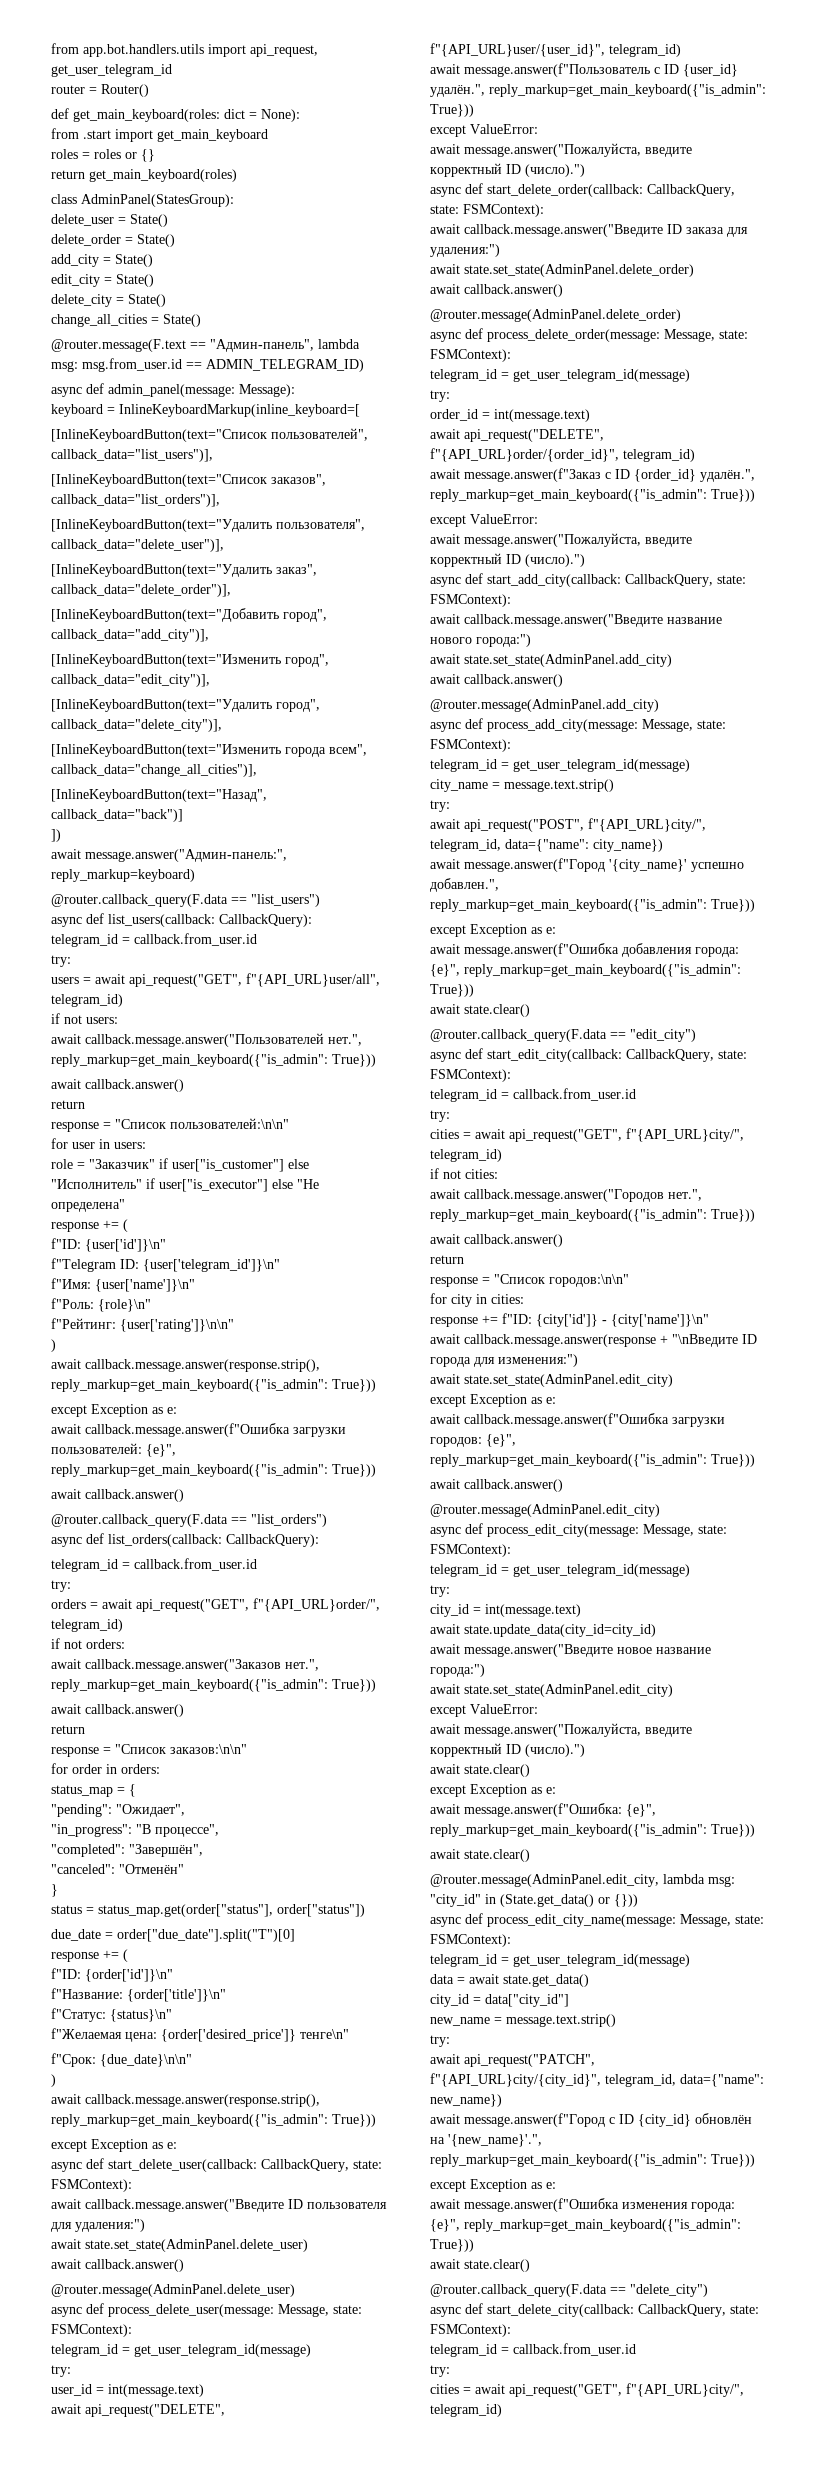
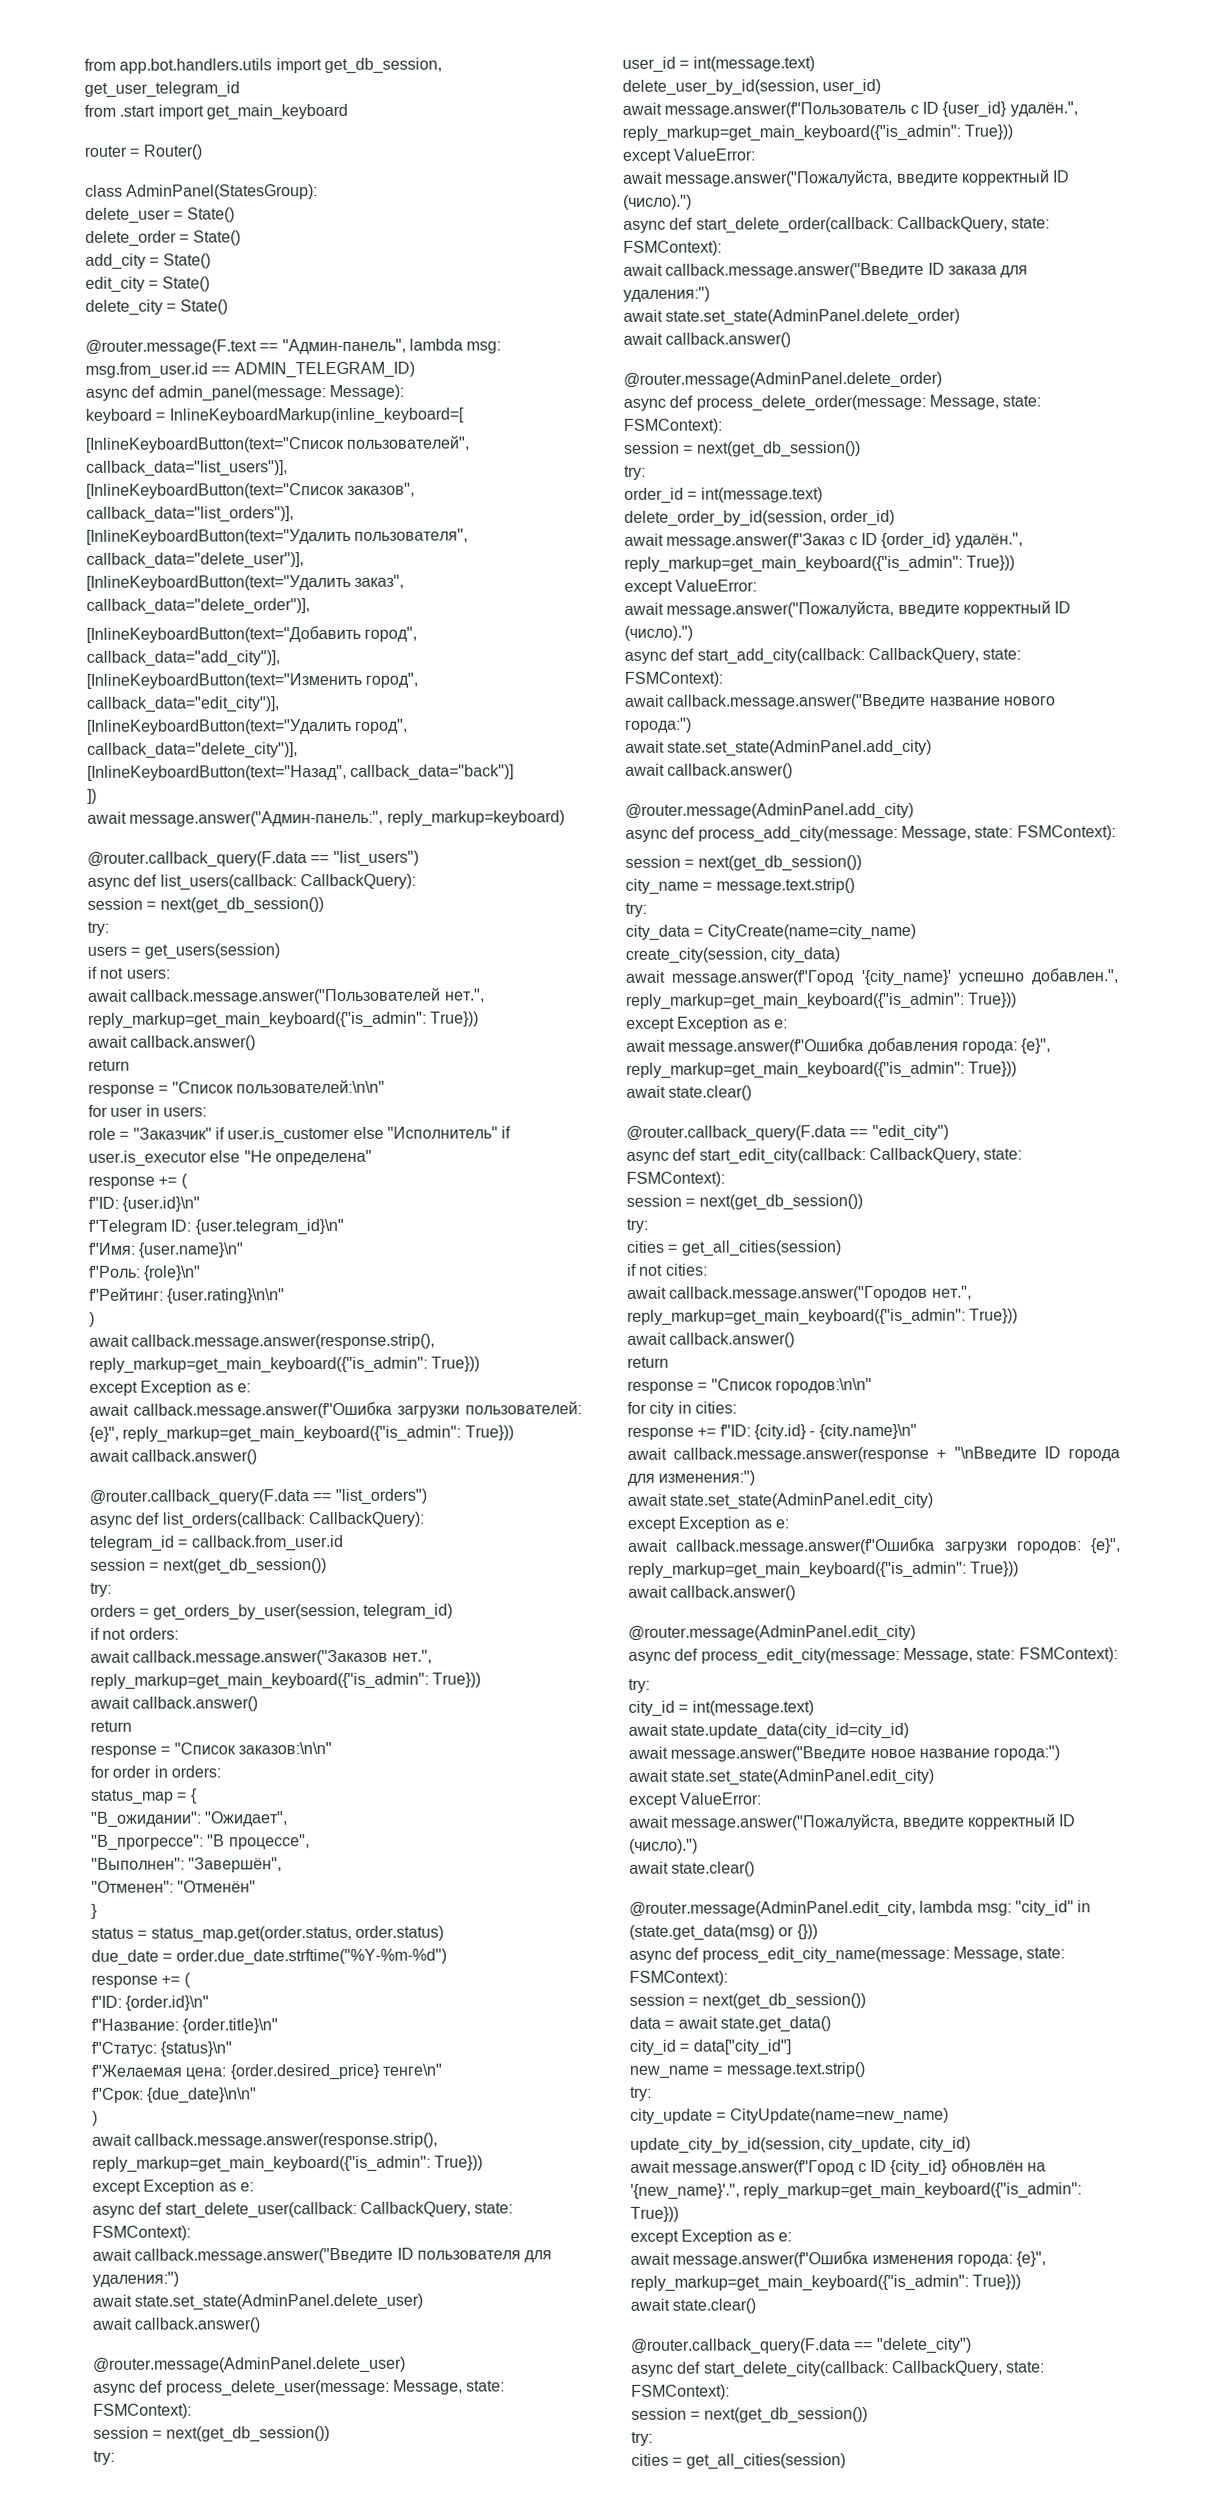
[250,44,318,57] api_request, -> [323,57,442,75] get_db_session,
[51,84,149,97] [51,108,300,122] [51,128,268,142] [51,149,155,162] [51,169,237,182] router = Router() // def get_main_keyboard(roles: dict = None): // from .start import get_main_keyboard // roles = roles or {} // return get_main_keyboard(roles) -> [84,103,348,121] [84,144,202,160] from .start import get_main_keyboard // router = Router()
[51,314,201,327] // change_all_cities = State() -> (228, 307) none
[51,744,367,757] [51,764,257,777] // [InlineKeyboardButton(text="Изменить города всем", callback_data="change_all_cities")], -> (298, 750) none
[51,933,257,947] telegram_id = callback.from_user.id -> [87,897,324,914] session = next(get_db_session())
[95,973,380,987] [51,994,123,1007] await api_request("GET", f"{API_URL}user/all", telegram_id) -> [143,943,280,960] get_users(session)
[172,1159,284,1172] user["is_customer"] -> [227,1126,351,1144] user.is_customer
[159,1179,268,1192] user["is_executor"] -> [88,1150,207,1167] user.is_executor
[85,1239,166,1252] {user['id']}\n" -> [122,1196,201,1212] {user.id}\n"
[143,1259,280,1272] {user['telegram_id']}\n" -> [194,1218,344,1236] {user.telegram_id}\n"
[95,1279,195,1292] {user['name']}\n" -> [138,1242,245,1258] {user.name}\n"
[120,1319,234,1332] {user['rating']}\n\n" -> [167,1288,286,1304] {user.rating}\n\n"
(257, 1564) none -> [90,1558,327,1575] // session = next(get_db_session())
[102,1598,380,1612] await api_request("GET", f"{API_URL}order/", -> [152,1603,360,1621] get_orders_by_user(session,
[51,1804,112,1817] "pending": -> [91,1811,202,1828] "В_ожидании":
[51,1824,132,1837] "in_progress": -> [91,1834,204,1851] "В_прогрессе":
[51,1844,125,1857] "completed": -> [91,1857,185,1870] "Выполнен":
[51,1864,115,1874] "canceled": -> [91,1880,174,1893] "Отменен":
[98,1904,365,1917] status_map.get(order["status"], order["status"]) -> [150,1925,444,1943] status_map.get(order.status, order.status)
[117,1929,295,1942] [51,1949,128,1962] [51,1968,173,1982] order["due_date"].split("T")[0] // response += ( // f"ID: {order['id']}\n" -> [175,1948,447,1966] [91,1972,191,1988] [91,1995,210,2011] order.due_date.strftime("%Y-%m-%d") // response += ( // f"ID: {order.id}\n"
[127,1989,226,2002] {order['title']}\n" -> [182,2018,279,2034] {order.title}\n"
[161,2029,296,2042] {order['desired_price']} -> [229,2063,381,2081] {order.desired_price}
[51,2344,311,2357] telegram_id = get_user_telegram_id(message) -> [93,2426,330,2443] session = next(get_db_session())
[51,2404,225,2417] [430,43,681,57] await api_request("DELETE", f"{API_URL}user/{user_id}", telegram_id) -> [622,78,882,96] delete_user_by_id(session, user_id)
[430,369,690,382] telegram_id = get_user_telegram_id(message) -> [624,441,861,458] session = next(get_db_session())
[430,429,604,442] [430,448,695,462] await api_request("DELETE", f"{API_URL}order/{order_id}", telegram_id) -> [624,509,896,527] delete_order_by_id(session, order_id)
[430,759,690,772] telegram_id = get_user_telegram_id(message) -> [625,855,862,872] session = next(get_db_session())
[430,818,706,832] [430,839,663,852] await api_request("POST", f"{API_URL}city/", telegram_id, data={"name": city_name}) -> [625,923,916,941] [625,947,841,964] city_data = CityCreate(name=city_name) // create_city(session, city_data)
[430,1088,636,1102] [430,1110,450,1122] [430,1128,744,1142] [430,1149,502,1162] telegram_id = callback.from_user.id // try: // cities = await api_request("GET", f"{API_URL}city/", telegram_id) -> [626,1194,863,1211] [626,1218,648,1233] [626,1240,842,1257] session = next(get_db_session()) // try: // cities = get_all_cities(session)
[536,1314,709,1327] {city['id']} - {city['name']}\n" -> [753,1423,917,1440] {city.id} - {city.name}\n"
[430,1564,690,1577] // telegram_id = get_user_telegram_id(message) -> (1118, 1655) none
[430,1784,556,1797] [430,1803,656,1817] [430,1824,755,1837] [430,1849,530,1862] // except Exception as e: // await message.answer(f"Ошибка: {e}", reply_markup=get_main_keyboard({"is_admin": True})) // await state.clear() -> (756, 1869) none
[500,1894,594,1907] (State.get_data() -> [629,1924,775,1941] (state.get_data(msg)
[430,1954,690,1967] telegram_id = get_user_telegram_id(message) -> [629,1993,866,2010] session = next(get_db_session())
[430,2054,595,2067] [430,2073,764,2087] [430,2094,502,2107] await api_request("PATCH", f"{API_URL}city/{city_id}", telegram_id, data={"name": new_name}) -> [630,2107,949,2125] [630,2136,971,2154] city_update = CityUpdate(name=new_name) // update_city_by_id(session, city_update, city_id)
[430,2343,636,2357] [430,2365,450,2377] [430,2383,744,2397] [430,2404,502,2417] telegram_id = callback.from_user.id // try: // cities = await api_request("GET", f"{API_URL}city/", telegram_id) -> [631,2407,868,2424] [631,2431,653,2446] [631,2453,846,2470] session = next(get_db_session()) // try: // cities = get_all_cities(session)

